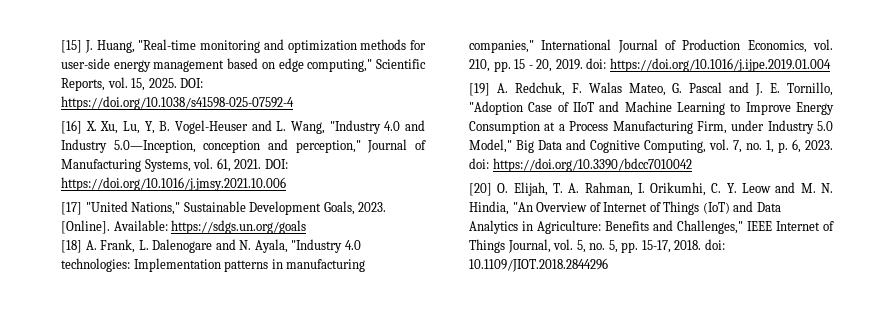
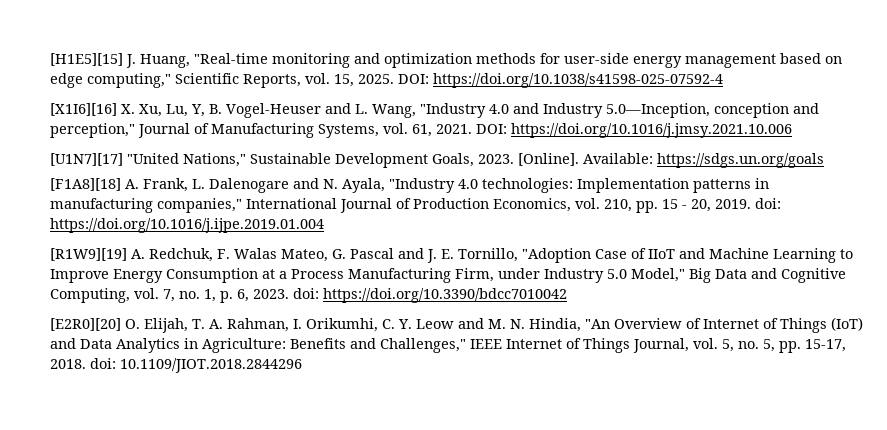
[61,40,83,53] [15] -> [49,53,123,66] [H1E5][15]
[61,120,83,134] [16] -> [49,103,117,116] [X1I6][16]
[61,202,83,215] [17] -> [49,153,123,166] [U1N7][17]
[61,240,83,253] [18] -> [49,178,121,191] [F1A8][18]
[469,83,491,96] [19] -> [49,248,127,261] [R1W9][19]
[469,183,493,196] [20] -> [49,318,121,331] [E2R0][20]

